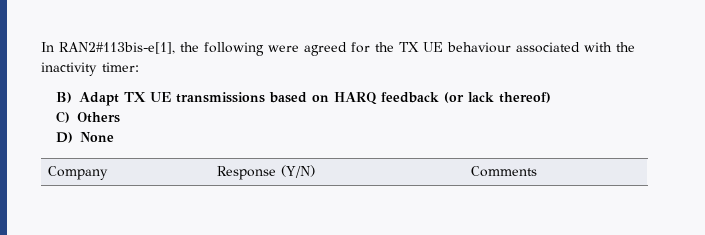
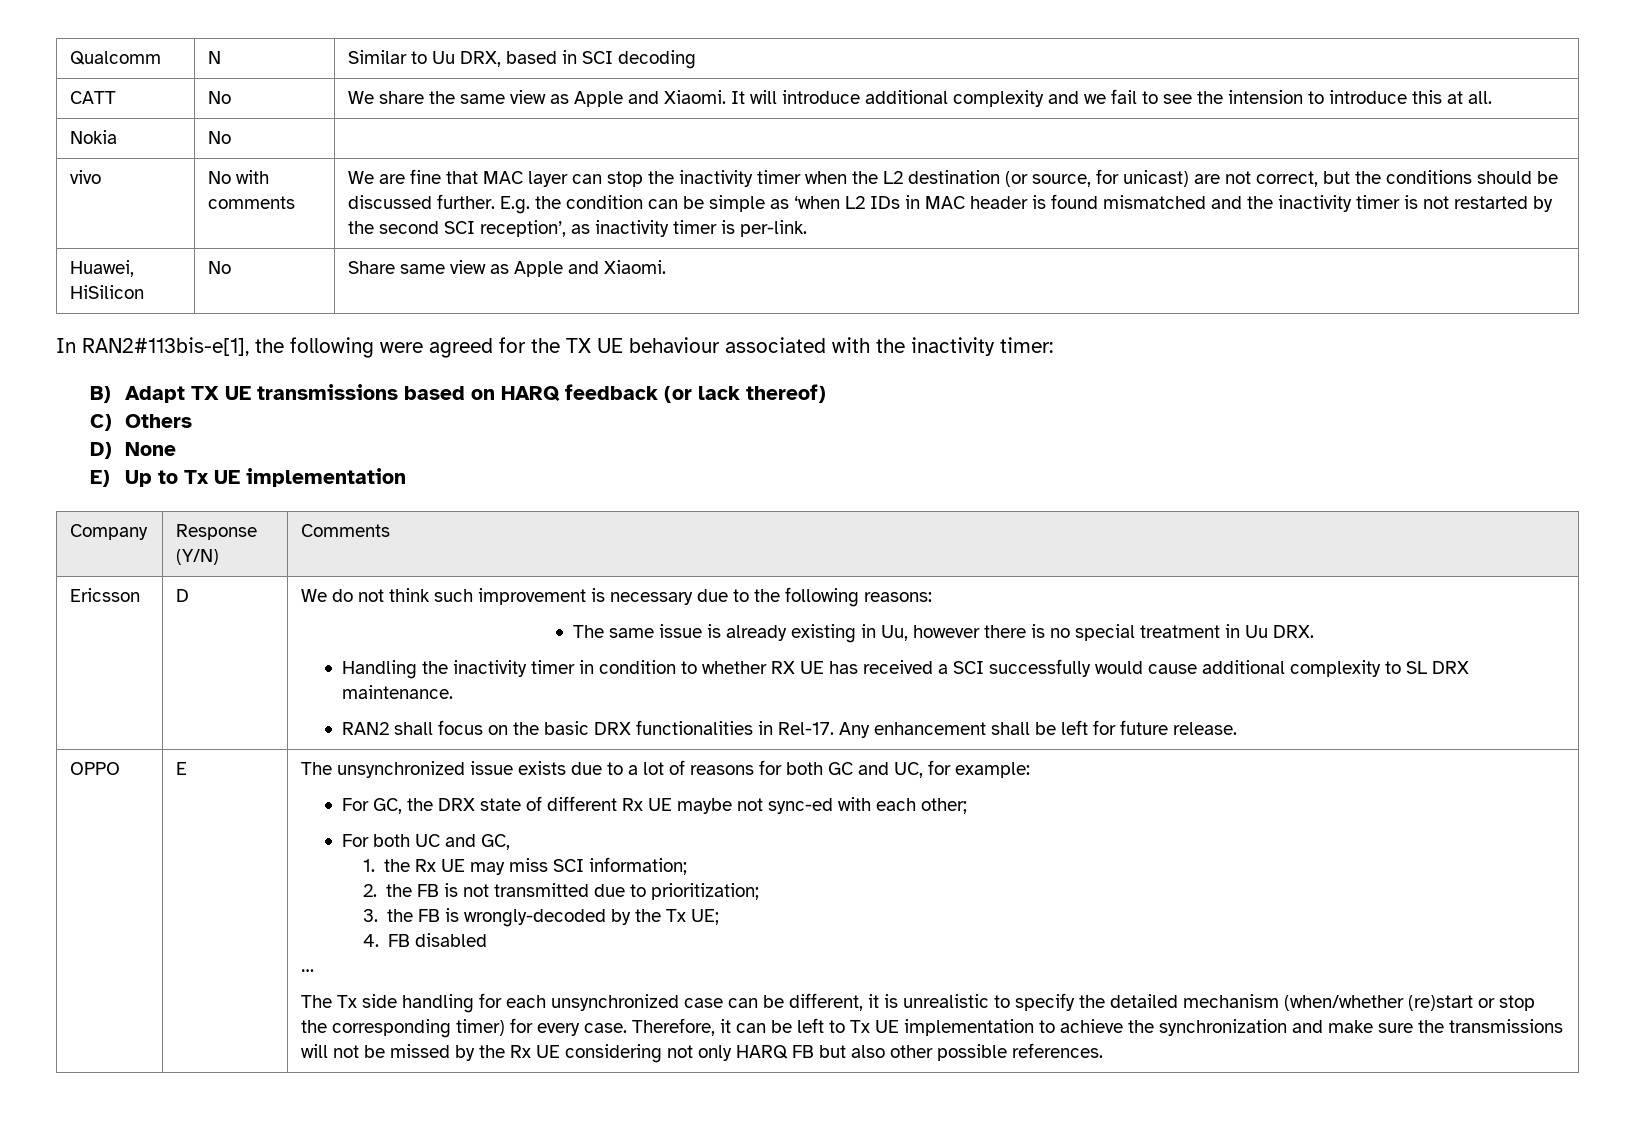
(41, 47) none -> [70,51,162,65] [208,51,222,64] [348,50,697,69] [70,91,117,104] [208,91,232,104] [348,89,1493,107] [70,130,118,144] [208,131,232,144] [70,170,102,184] [208,170,270,184] [208,196,296,209] [348,169,1559,187] [348,194,1554,214] [348,220,808,237] [70,260,135,277] [70,285,145,299] [208,261,232,274] [348,260,667,277] Qualcomm | N | Similar to Uu DRX, based in SCI decoding // CATT | No | We share the same view as Apple and Xiaomi. It will introduce additional complexity and we fail to see the intension to introduce this at all. // Nokia | No | // vivo | No with comments | We are fine that MAC layer can stop the inactivity timer when the L2 destination (or source, for unicast) are not correct, but the conditions should be discussed further. E.g. the condition can be simple as ‘when L2 IDs in MAC header is found mismatched and the inactivity timer is not restarted by the second SCI reception’, as inactivity timer is per-link. // Huawei, HiSilicon | No | Share same view as Apple and Xiaomi. //
[48,166,109,180] [217,165,316,180] [471,166,538,177] // Company | Response (Y/N) | Comments -> [90,468,406,487] [70,524,149,540] [176,524,258,540] [176,549,220,565] [301,524,391,537] [70,588,141,602] [176,589,190,602] [301,587,933,607] [572,624,1314,643] [342,659,1470,679] [342,685,454,699] [342,720,1238,738] [70,762,121,775] [176,762,188,775] [301,760,1031,778] [342,796,968,814] [342,834,511,850] [362,857,688,875] [362,883,760,900] [362,908,720,927] [362,933,488,947] [301,969,315,972] [301,993,1536,1013] [301,1018,1564,1038] [301,1043,1104,1063] // E) Up to Tx UE implementation // Company | Response (Y/N) | Comments // Ericsson | D | We do not think such improvement is necessary due to the following reasons: // The same issue is already existing in Uu, however there is no special treatment in Uu DRX. // Handling the inactivity timer in condition to whether RX UE has received a SCI successfully would cause additional complexity to SL DRX maintenance. // RAN2 shall focus on the basic DRX functionalities in Rel-17. Any enhancement shall be left for future release. // OPPO | E | The unsynchronized issue exists due to a lot of reasons for both GC and UC, for example: // For GC, the DRX state of different Rx UE maybe not sync-ed with each other; // For both UC and GC, // 1. the Rx UE may miss SCI information; // 2. the FB is not transmitted due to prioritization; // 3. the FB is wrongly-decoded by the Tx UE; // 4. FB disabled // … // The Tx side handling for each unsynchronized case can be different, it is unrealistic to specify the detailed mechanism (when/whether (re)start or stop the corresponding timer) for every case. Therefore, it can be left to Tx UE implementation to achieve the synchronization and make sure the transmissions will not be missed by the Rx UE considering not only HARQ FB but also other possible references.

